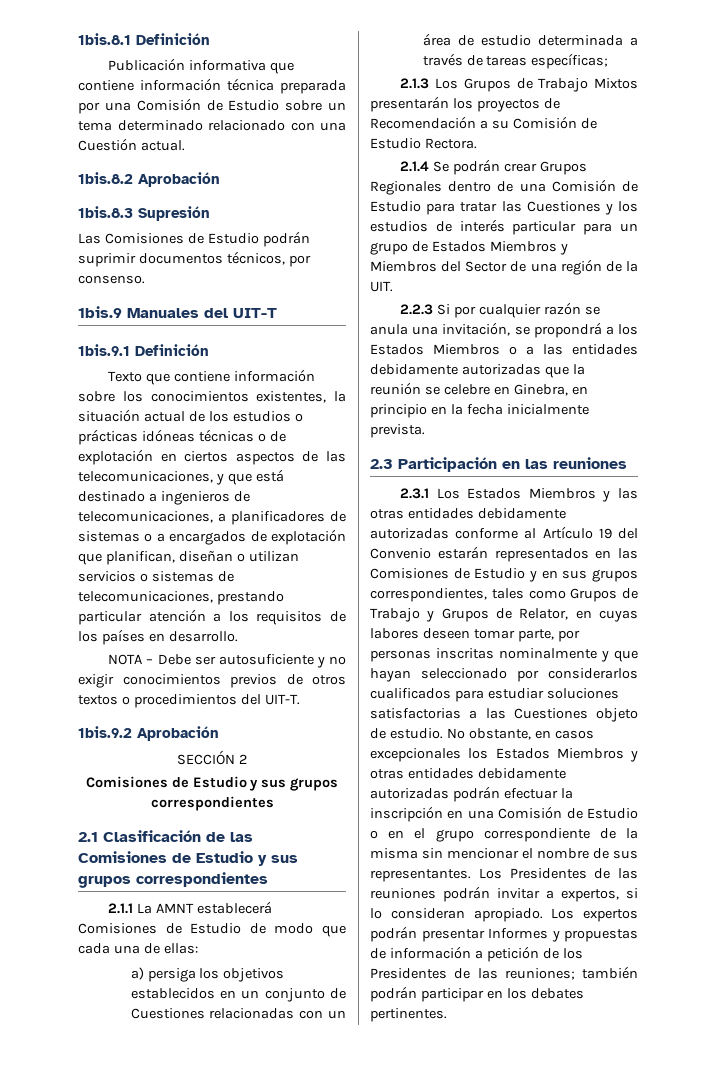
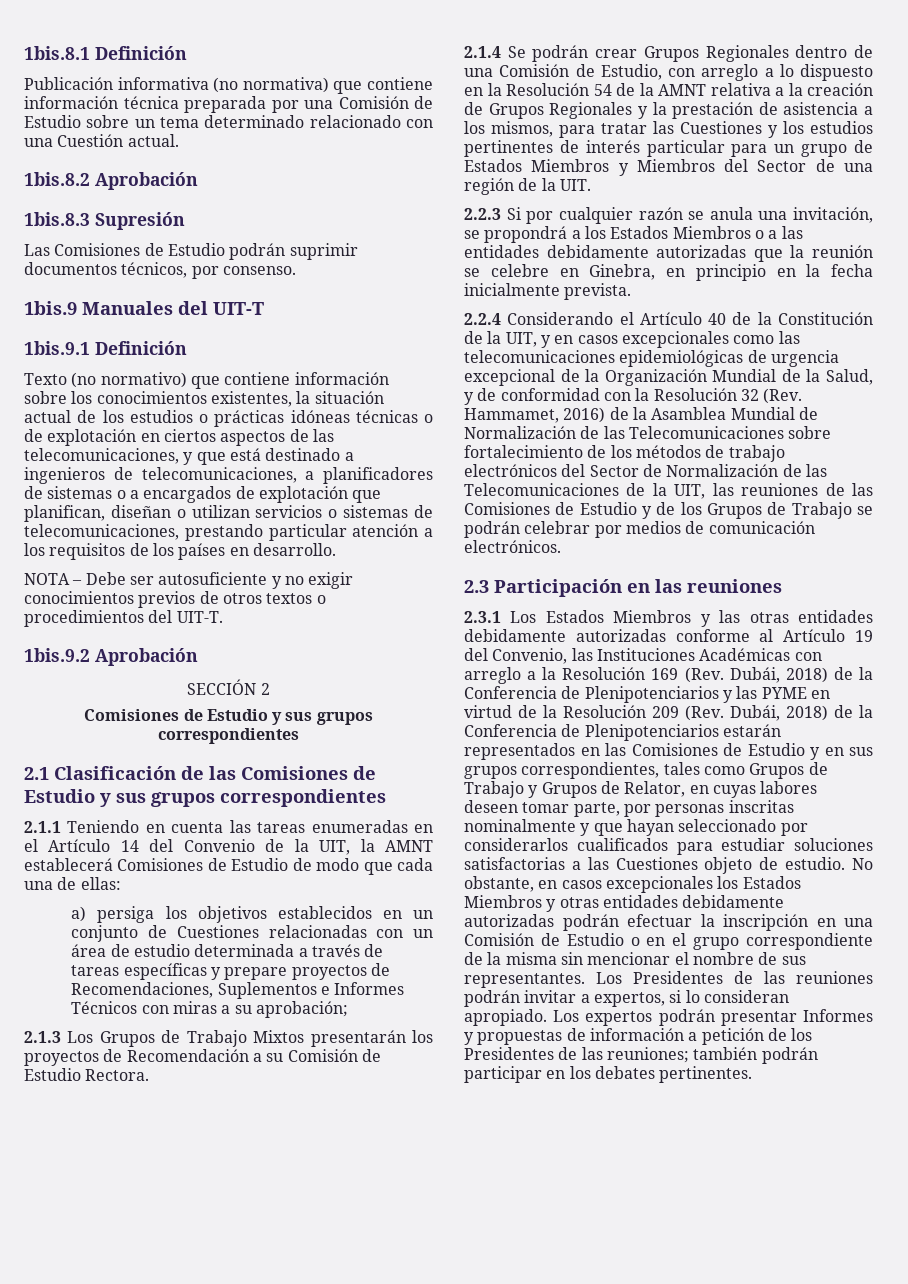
(267, 65) none -> [213,77,329,93] (no normativa)
(143, 376) none -> [71,372,187,388] (no normativo)
[137,903,153,914] La -> [67,820,433,833] [24,839,375,855] Teniendo en cuenta las tareas enumeradas en el Artículo 14 del Convenio de la UIT, la
[531,53,609,69] específicas; -> [123,963,390,980] [71,982,405,999] [71,1001,348,1018] específicas y prepare proyectos de Recomendaciones, Suplementos e Informes Técnicos con miras a su aprobación;
[370,201,421,212] Estudio -> [600,64,873,81] [464,83,873,96] [464,102,873,119] [464,121,553,137] Estudio, con arreglo a lo dispuesto en la Resolución 54 de la AMNT relativa a la creación de Grupos Regionales y la prestación de asistencia a los mismos,
(428, 226) none -> [464,140,553,157] pertinentes
(425, 431) none -> [464,312,873,325] [464,331,800,348] [464,350,839,367] [464,369,873,386] [464,388,803,405] [464,407,818,423] [464,426,832,439] [464,445,785,462] [464,464,827,477] [464,483,873,499] [464,502,873,519] [464,521,815,538] [464,540,561,553] // 2.2.4 Considerando el Artículo 40 de la Constitución de la UIT, y en casos excepcionales como las telecomunicaciones epidemiológicas de urgencia excepcional de la Organización Mundial de la Salud, y de conformidad con la Resolución 32 (Rev. Hammamet, 2016) de la Asamblea Mundial de Normalización de las Telecomunicaciones sobre fortalecimiento de los métodos de trabajo electrónicos del Sector de Normalización de las Telecomunicaciones de la UIT, las reuniones de las Comisiones de Estudio y de los Grupos de Trabajo se podrán celebrar por medios de comunicación electrónicos.
[370,548,431,559] Convenio -> [492,648,822,664] [464,667,873,684] [464,686,830,703] [464,705,873,721] [464,724,719,741] Convenio, las Instituciones Académicas con arreglo a la Resolución 169 (Rev. Dubái, 2018) de la Conferencia de Plenipotenciarios y las PYME en virtud de la Resolución 209 (Rev. Dubái, 2018) de la Conferencia de Plenipotenciarios

